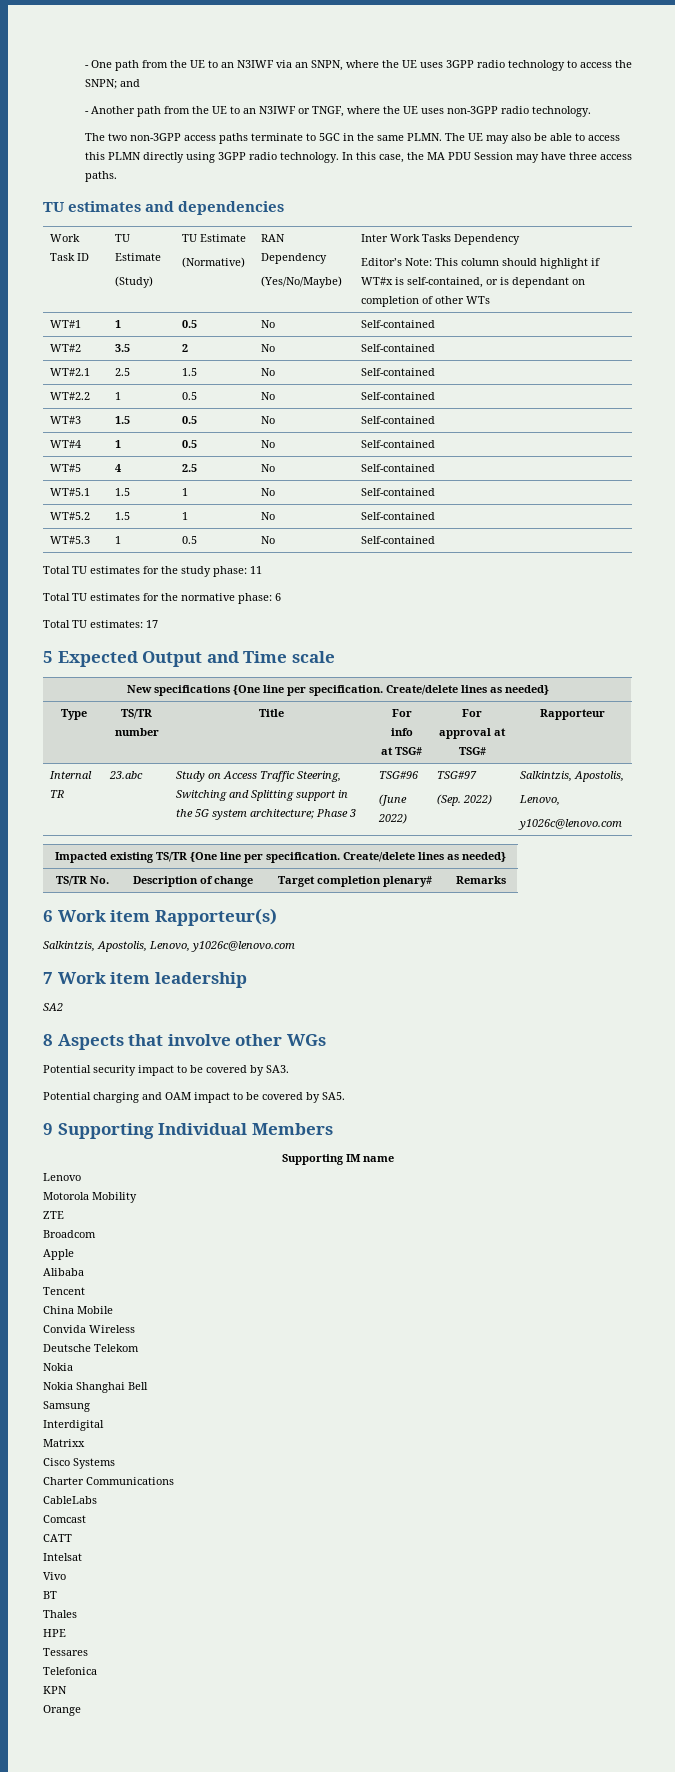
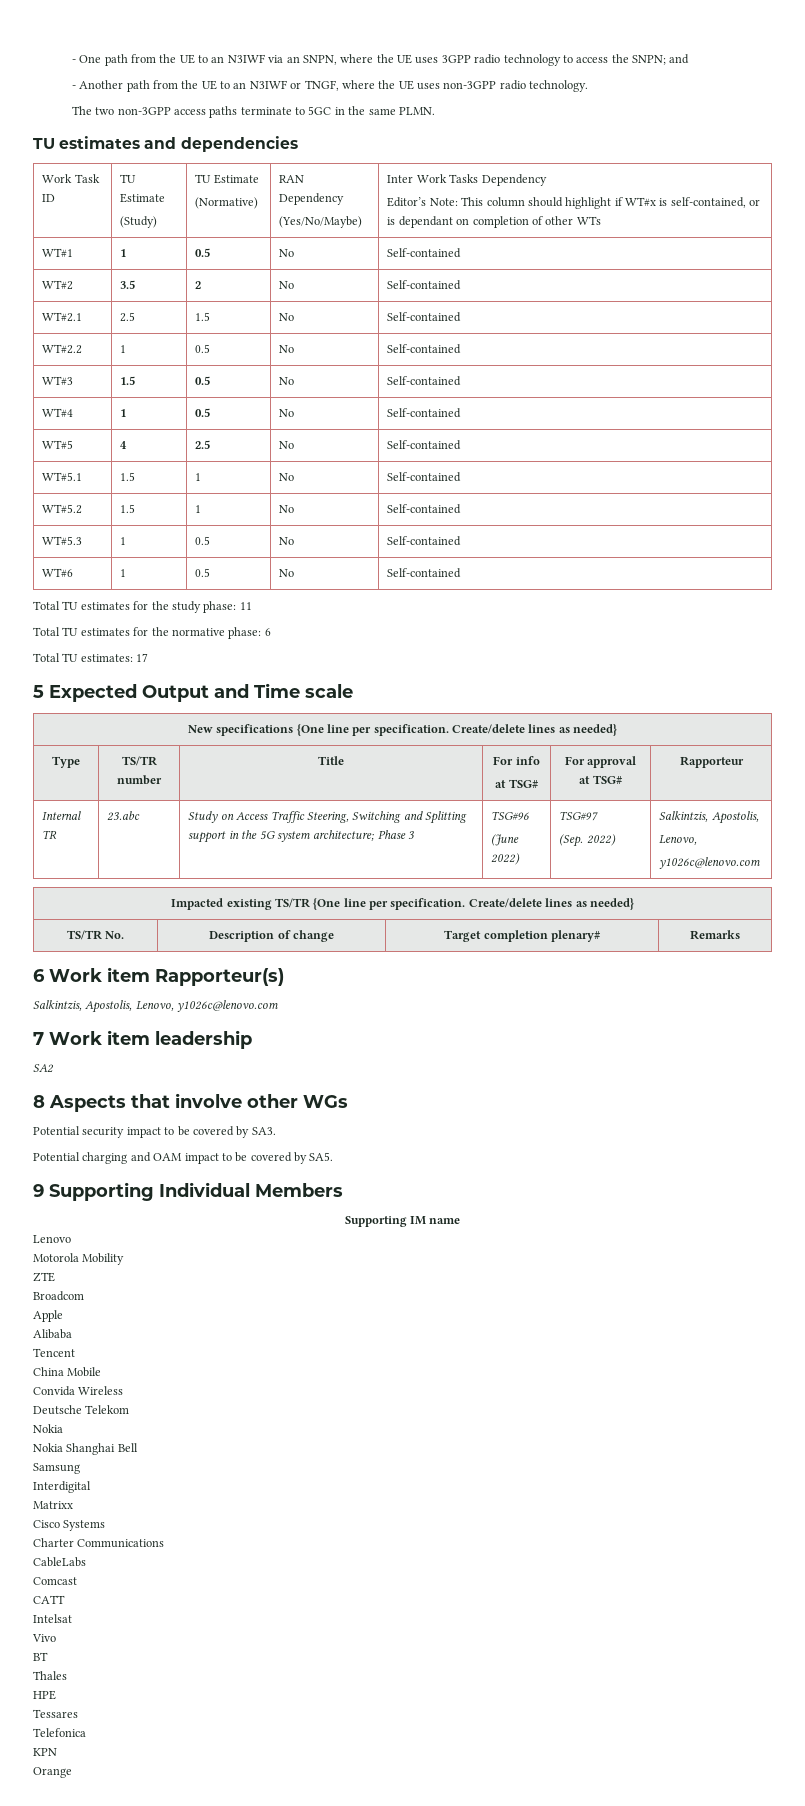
[444,133,620,144] [84,152,632,163] [84,171,117,182] The UE may also be able to access this PLMN directly using 3GPP radio technology. In this case, the MA PDU Session may have three access paths. -> (435, 111) none
(436, 540) none -> [42,568,74,577] [120,569,127,577] [195,568,211,577] [279,569,295,577] [387,568,462,578] // WT#6 | 1 | 0.5 | No | Self-contained

